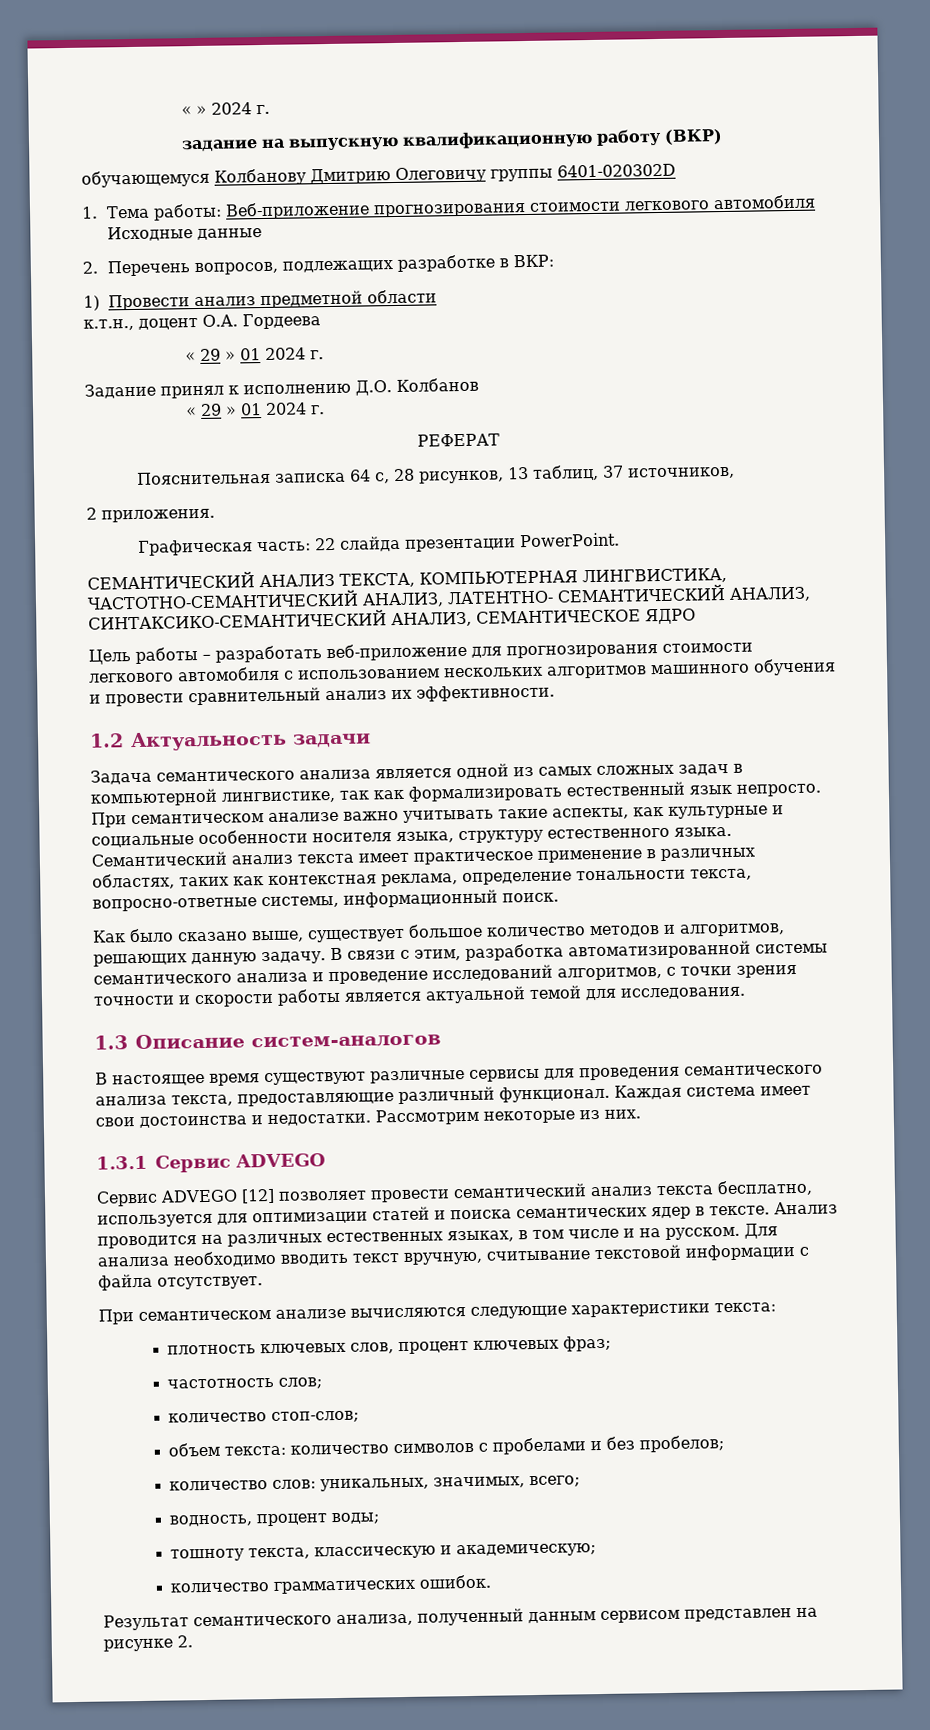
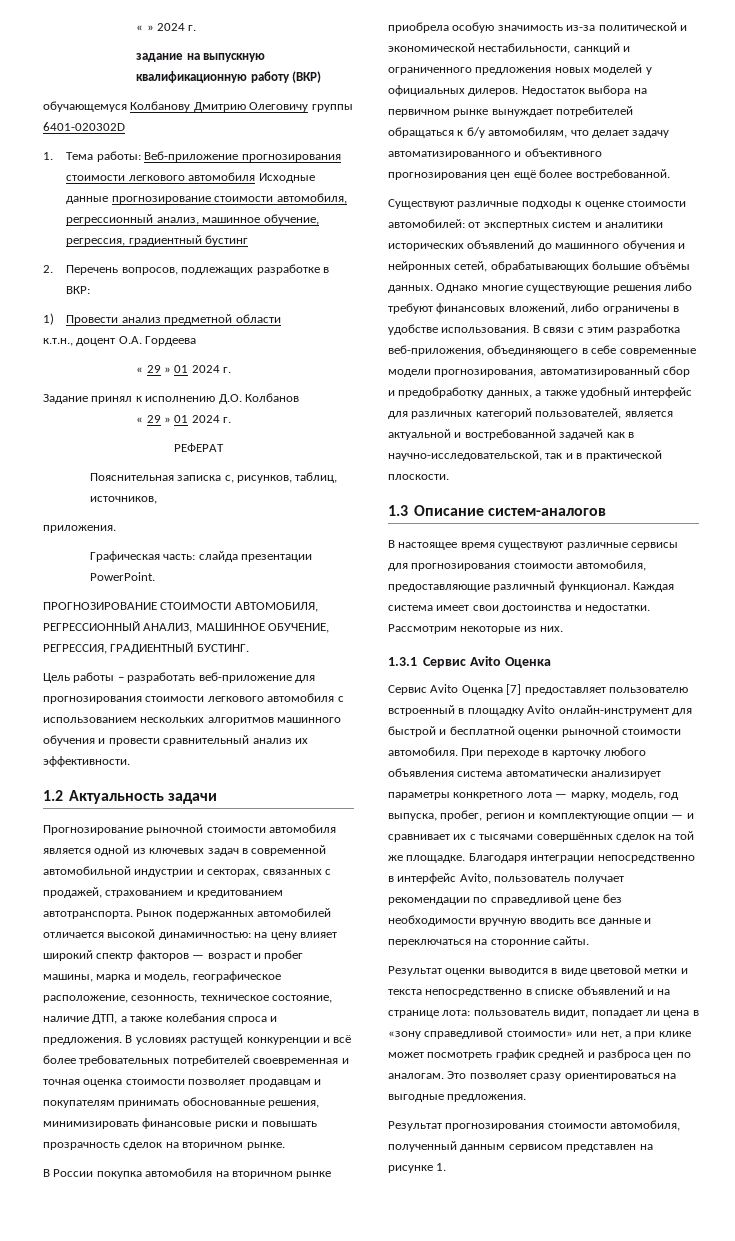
(263, 234) none -> [111,193,347,204] [66,214,319,225] [66,235,249,246] прогнозирование стоимости автомобиля, регрессионный анализ, машинное обучение, регрессия, градиентный бустинг
[348,464,624,484] 64 с, 28 рисунков, 13 таблиц, 37 -> [224,472,338,483] с, рисунков, таблиц,
[86,507,97,520] 2 -> (157, 500) none
[314,537,336,551] 22 -> (196, 557) none
[87,567,727,590] [87,584,811,610] [88,608,696,630] СЕМАНТИЧЕСКИЙ АНАЛИЗ ТЕКСТА, КОМПЬЮТЕРНАЯ ЛИНГВИСТИКА, ЧАСТОТНО-СЕМАНТИЧЕСКИЙ АНАЛИЗ, ЛАТЕНТНО- СЕМАНТИЧЕСКИЙ АНАЛИЗ, СИНТАКСИКО-СЕМАНТИЧЕСКИЙ АНАЛИЗ, СЕМАНТИЧЕСКОЕ ЯДРО -> [43,602,318,612] [43,621,330,633] [43,642,249,654] ПРОГНОЗИРОВАНИЕ СТОИМОСТИ АВТОМОБИЛЯ, РЕГРЕССИОННЫЙ АНАЛИЗ, МАШИННОЕ ОБУЧЕНИЕ, РЕГРЕССИЯ, ГРАДИЕНТНЫЙ БУСТИНГ.
[90,763,743,785] [90,781,821,807] [91,805,784,828] [91,826,732,848] [91,847,755,867] [92,868,752,890] [92,889,559,912] [92,923,785,943] [93,940,828,967] [93,964,797,985] [93,985,746,1008] Задача семантического анализа является одной из самых сложных задач в компьютерной лингвистике, так как формализировать естественный язык непросто. При семантическом анализе важно учитывать такие аспекты, как культурные и социальные особенности носителя языка, структуру естественного языка. Семантический анализ текста имеет практическое применение в различных областях, таких как контекстная реклама, определение тональности текста, вопросно-ответные системы, информационный поиск. // Как было сказано выше, существует большое количество методов и алгоритмов, решающих данную задачу. В связи с этим, разработка автоматизированной системы семантического анализа и проведение исследований алгоритмов, с точки зрения точности и скорости работы является актуальной темой для исследования. -> [43,824,337,835] [43,845,327,856] [43,866,331,877] [43,887,284,898] [43,908,332,919] [43,929,337,940] [43,950,304,961] [43,971,281,982] [43,995,333,1003] [43,1013,278,1024] [43,1034,352,1045] [43,1055,349,1066] [43,1079,321,1087] [43,1097,320,1108] [43,1118,317,1129] [43,1142,285,1150] [43,1168,332,1179] [388,22,687,33] [388,43,631,54] [388,64,652,75] [388,85,647,96] [388,106,634,117] [388,127,670,138] [388,148,602,159] [388,169,670,180] [388,199,686,209] [388,219,663,230] [388,240,685,251] [388,261,690,272] [388,282,692,293] [388,303,679,314] [388,324,681,335] [388,345,696,356] [388,366,691,377] [388,387,693,398] [388,408,673,419] [388,429,634,440] [388,450,662,461] [388,474,449,480] Прогнозирование рыночной стоимости автомобиля является одной из ключевых задач в современной автомобильной индустрии и секторах, связанных с продажей, страхованием и кредитованием автотранспорта. Рынок подержанных автомобилей отличается высокой динамичностью: на цену влияет широкий спектр факторов — возраст и пробег машины, марка и модель, географическое расположение, сезонность, техническое состояние, наличие ДТП, а также колебания спроса и предложения. В условиях растущей конкуренции и всё более требовательных потребителей своевременная и точная оценка стоимости позволяет продавцам и покупателям принимать обоснованные решения, минимизировать финансовые риски и повышать прозрачность сделок на вторичном рынке. // В России покупка автомобиля на вторичном рынке приобрела особую значимость из-за политической и экономической нестабильности, санкций и ограниченного предложения новых моделей у официальных дилеров. Недостаток выбора на первичном рынке вынуждает потребителей обращаться к б/у автомобилям, что делает задачу автоматизированного и объективного прогнозирования цен ещё более востребованной. // Существуют различные подходы к оценке стоимости автомобилей: от экспертных систем и аналитики исторических объявлений до машинного обучения и нейронных сетей, обрабатывающих большие объёмы данных. Однако многие существующие решения либо требуют финансовых вложений, либо ограничены в удобстве использования. В связи с этим разработка веб-приложения, объединяющего в себе современные модели прогнозирования, автоматизированный сбор и предобработку данных, а также удобный интерфейс для различных категорий пользователей, является актуальной и востребованной задачей как в научно-исследовательской, так и в практической плоскости.
[579,1064,823,1081] [95,1094,233,1107] проведения семантического анализа текста, -> [411,560,647,571] прогнозирования стоимости автомобиля,
[235,1153,326,1168] [96,1179,813,1207] [97,1201,838,1228] [97,1223,778,1249] [97,1244,809,1268] [98,1273,263,1291] [98,1302,776,1325] [167,1335,612,1355] [167,1377,323,1389] [168,1410,360,1424] [168,1435,725,1457] [169,1475,581,1492] [169,1512,380,1527] [170,1543,597,1562] [170,1574,492,1594] [103,1613,413,1631] ADVEGO // Сервис ADVEGO [12] позволяет провести семантический анализ текста бесплатно, используется для оптимизации статей и поиска семантических ядер в тексте. Анализ проводится на различных естественных языках, в том числе и на русском. Для анализа необходимо вводить текст вручную, считывание текстовой информации с файла отсутствует. // При семантическом анализе вычисляются следующие характеристики текста: // плотность ключевых слов, процент ключевых фраз; // частотность слов; // количество стоп-слов; // объем текста: количество символов с пробелами и без пробелов; // количество слов: уникальных, значимых, всего; // водность, процент воды; // тошноту текста, классическую и академическую; // количество грамматических ошибок. // Результат семантического анализа, -> [470,656,551,668] [388,684,688,695] [388,705,692,716] [388,726,681,737] [388,747,646,758] [388,768,662,779] [388,792,680,800] [388,810,694,821] [388,831,694,842] [388,853,695,863] [388,873,624,884] [388,894,622,905] [388,915,651,926] [388,936,590,947] [388,965,688,976] [388,986,671,997] [388,1010,699,1018] [388,1028,691,1039] [388,1049,691,1060] [388,1071,676,1081] [388,1094,527,1102] [388,1120,681,1131] Avito Оценка // Сервис Avito Оценка [7] предоставляет пользователю встроенный в площадку Avito онлайн-инструмент для быстрой и бесплатной оценки рыночной стоимости автомобиля. При переходе в карточку любого объявления система автоматически анализирует параметры конкретного лота — марку, модель, год выпуска, пробег, регион и комплектующие опции — и сравнивает их с тысячами совершённых сделок на той же площадке. Благодаря интеграции непосредственно в интерфейс Avito, пользователь получает рекомендации по справедливой цене без необходимости вручную вводить все данные и переключаться на сторонние сайты. // Результат оценки выводится в виде цветовой метки и текста непосредственно в списке объявлений и на странице лота: пользователь видит, попадает ли цена в «зону справедливой стоимости» или нет, а при клике может посмотреть график средней и разброса цен по аналогам. Это позволяет сразу ориентироваться на выгодные предложения. // Результат прогнозирования стоимости автомобиля,
[177,1635,193,1648] 2. -> [436,1163,447,1171] 1.

